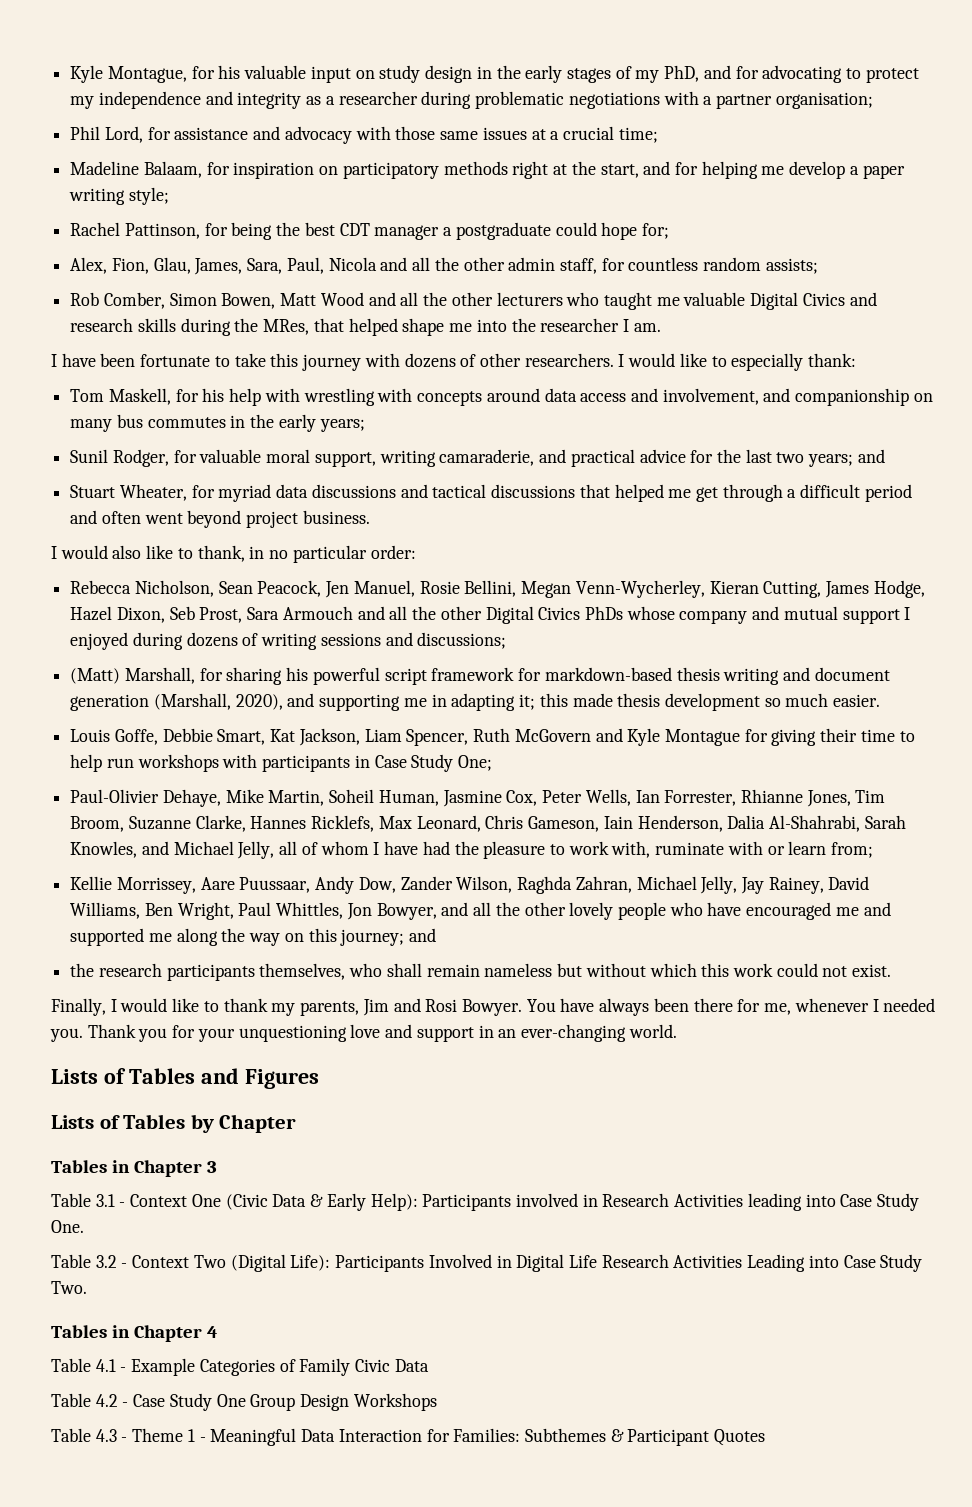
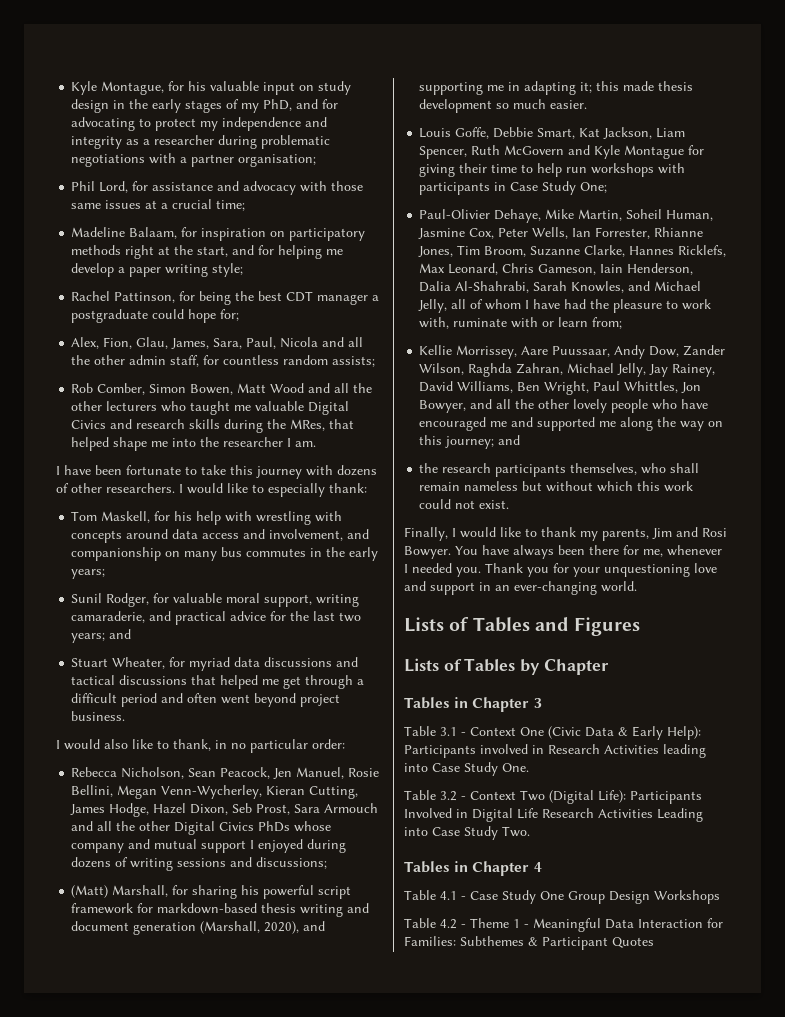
[131,1358,429,1376] [51,1393,129,1407] Example Categories of Family Civic Data // Table 4.2 - -> (466, 898) none
[95,1429,117,1442] 4.3 -> [440,919,457,929] 4.2

